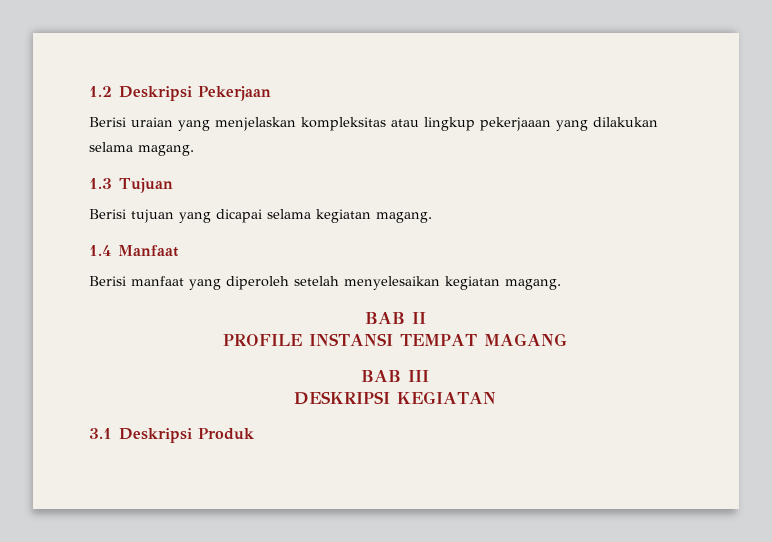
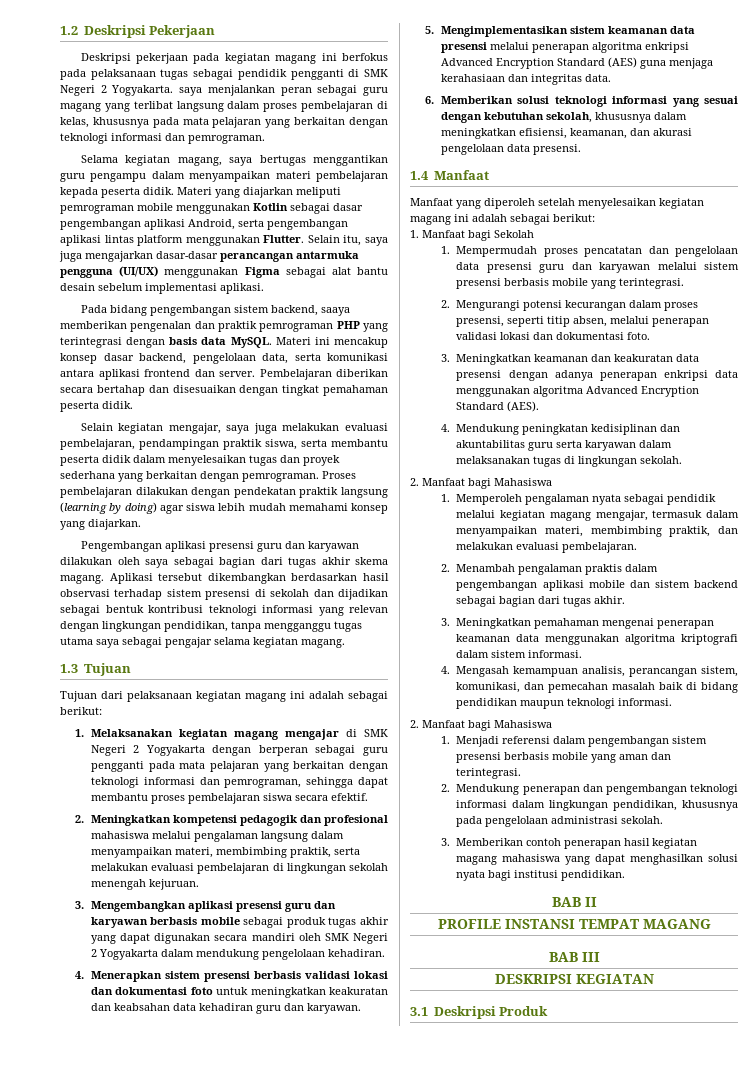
[89,117,658,131] [89,142,194,156] [89,178,174,193] [89,209,432,223] Berisi uraian yang menjelaskan kompleksitas atau lingkup pekerjaaan yang dilakukan selama magang. // 1.3 Tujuan // Berisi tujuan yang dicapai selama kegiatan magang. -> [80,53,388,64] [60,69,389,80] [60,85,388,96] [60,101,388,112] [60,117,388,128] [60,133,265,144] [80,155,388,166] [60,171,388,182] [60,187,341,198] [60,203,363,214] [60,219,348,230] [60,235,388,246] [59,251,359,262] [60,266,388,278] [60,283,264,294] [80,305,350,316] [60,321,388,332] [60,337,388,348] [60,353,388,364] [60,369,388,380] [60,385,388,396] [60,401,133,412] [80,423,388,434] [60,439,388,450] [60,455,340,466] [60,471,356,482] [60,487,388,498] [60,502,388,514] [60,519,141,530] [80,541,359,552] [60,557,388,568] [60,573,389,584] [60,589,388,600] [60,605,388,616] [60,621,362,632] [60,637,345,648] [60,663,131,676] [60,691,388,702] [60,707,102,715] [75,729,388,740] [90,745,388,756] [90,761,388,772] [90,777,388,788] [90,793,368,804] [75,815,388,826] [90,831,344,842] [90,847,360,858] [90,863,388,874] [90,879,199,890] [75,901,336,912] [90,917,389,928] [90,933,388,944] [90,949,385,960] [75,971,388,982] [90,987,388,998] [90,1003,361,1014] [425,26,695,37] [440,42,689,53] [440,57,713,69] [440,74,611,85] [425,96,738,107] [440,112,687,123] [440,128,692,139] [440,144,581,155] Deskripsi pekerjaan pada kegiatan magang ini berfokus pada pelaksanaan tugas sebagai pendidik pengganti di SMK Negeri 2 Yogyakarta. saya menjalankan peran sebagai guru magang yang terlibat langsung dalam proses pembelajaran di kelas, khususnya pada mata pelajaran yang berkaitan dengan teknologi informasi dan pemrograman. // Selama kegiatan magang, saya bertugas menggantikan guru pengampu dalam menyampaikan materi pembelajaran kepada peserta didik. Materi yang diajarkan meliputi pemrograman mobile menggunakan Kotlin sebagai dasar pengembangan aplikasi Android, serta pengembangan aplikasi lintas platform menggunakan Flutter. Selain itu, saya juga mengajarkan dasar-dasar perancangan antarmuka pengguna (UI/UX) menggunakan Figma sebagai alat bantu desain sebelum implementasi aplikasi. // Pada bidang pengembangan sistem backend, saaya memberikan pengenalan dan praktik pemrograman PHP yang terintegrasi dengan basis data MySQL. Materi ini mencakup konsep dasar backend, pengelolaan data, serta komunikasi antara aplikasi frontend dan server. Pembelajaran diberikan secara bertahap dan disesuaikan dengan tingkat pemahaman peserta didik. // Selain kegiatan mengajar, saya juga melakukan evaluasi pembelajaran, pendampingan praktik siswa, serta membantu peserta didik dalam menyelesaikan tugas dan proyek sederhana yang berkaitan dengan pemrograman. Proses pembelajaran dilakukan dengan pendekatan praktik langsung (learning by doing) agar siswa lebih mudah memahami konsep yang diajarkan. // Pengembangan aplikasi presensi guru dan karyawan dilakukan oleh saya sebagai bagian dari tugas akhir skema magang. Aplikasi tersebut dikembangkan berdasarkan hasil observasi terhadap sistem presensi di sekolah dan dijadikan sebagai bentuk kontribusi teknologi informasi yang relevan dengan lingkungan pendidikan, tanpa mengganggu tugas utama saya sebagai pengajar selama kegiatan magang. // 1.3 Tujuan // Tujuan dari pelaksanaan kegiatan magang ini adalah sebagai berikut: // 1. Melaksanakan kegiatan magang mengajar di SMK Negeri 2 Yogyakarta dengan berperan sebagai guru pengganti pada mata pelajaran yang berkaitan dengan teknologi informasi dan pemrograman, sehingga dapat membantu proses pembelajaran siswa secara efektif. // 2. Meningkatkan kompetensi pedagogik dan profesional mahasiswa melalui pengalaman langsung dalam menyampaikan materi, membimbing praktik, serta melakukan evaluasi pembelajaran di lingkungan sekolah menengah kejuruan. // 3. Mengembangkan aplikasi presensi guru dan karyawan berbasis mobile sebagai produk tugas akhir yang dapat digunakan secara mandiri oleh SMK Negeri 2 Yogyakarta dalam mendukung pengelolaan kehadiran. // 4. Menerapkan sistem presensi berbasis validasi lokasi dan dokumentasi foto untuk meningkatkan keakuratan dan keabsahan data kehadiran guru dan karyawan. // 5. Mengimplementasikan sistem keamanan data presensi melalui penerapan algoritma enkripsi Advanced Encryption Standard (AES) guna menjaga kerahasiaan dan integritas data. // 6. Memberikan solusi teknologi informasi yang sesuai dengan kebutuhan sekolah, khususnya dalam meningkatkan efisiensi, keamanan, dan akurasi pengelolaan data presensi.
[89,276,184,286] Berisi manfaat -> [410,198,453,206] Manfaat
[505,279,561,290] magang. -> [410,214,595,225] [410,230,534,241] [440,246,738,257] [456,262,739,273] [456,278,685,289] [440,300,699,311] [456,316,710,327] [456,332,651,340] [440,354,700,365] [456,370,738,381] [456,386,700,397] [456,401,540,412] [440,424,681,435] [456,440,673,451] [456,456,683,467] [410,478,552,489] [440,494,717,505] [456,510,739,521] [456,526,738,537] [456,542,638,553] [440,564,659,575] [456,580,738,591] [456,596,626,607] [440,618,715,629] [456,634,738,645] [456,650,583,658] [440,666,738,677] [456,682,738,693] [456,698,673,709] [410,720,552,731] [440,736,708,747] [456,752,672,763] [456,768,522,779] [440,784,738,795] [456,800,738,811] [456,816,664,827] [440,838,698,849] [456,854,738,865] [456,870,626,881] magang ini adalah sebagai berikut: // 1. Manfaat bagi Sekolah // 1. Mempermudah proses pencatatan dan pengelolaan data presensi guru dan karyawan melalui sistem presensi berbasis mobile yang terintegrasi. // 2. Mengurangi potensi kecurangan dalam proses presensi, seperti titip absen, melalui penerapan validasi lokasi dan dokumentasi foto. // 3. Meningkatkan keamanan dan keakuratan data presensi dengan adanya penerapan enkripsi data menggunakan algoritma Advanced Encryption Standard (AES). // 4. Mendukung peningkatan kedisiplinan dan akuntabilitas guru serta karyawan dalam melaksanakan tugas di lingkungan sekolah. // 2. Manfaat bagi Mahasiswa // 1. Memperoleh pengalaman nyata sebagai pendidik melalui kegiatan magang mengajar, termasuk dalam menyampaikan materi, membimbing praktik, dan melakukan evaluasi pembelajaran. // 2. Menambah pengalaman praktis dalam pengembangan aplikasi mobile dan sistem backend sebagai bagian dari tugas akhir. // 3. Meningkatkan pemahaman mengenai penerapan keamanan data menggunakan algoritma kriptografi dalam sistem informasi. // 4. Mengasah kemampuan analisis, perancangan sistem, komunikasi, dan pemecahan masalah baik di bidang pendidikan maupun teknologi informasi. // 2. Manfaat bagi Mahasiswa // 1. Menjadi referensi dalam pengembangan sistem presensi berbasis mobile yang aman dan terintegrasi. // 2. Mendukung penerapan dan pengembangan teknologi informasi dalam lingkungan pendidikan, khususnya pada pengelolaan administrasi sekolah. // 3. Memberikan contoh penerapan hasil kegiatan magang mahasiswa yang dapat menghasilkan solusi nyata bagi institusi pendidikan.

